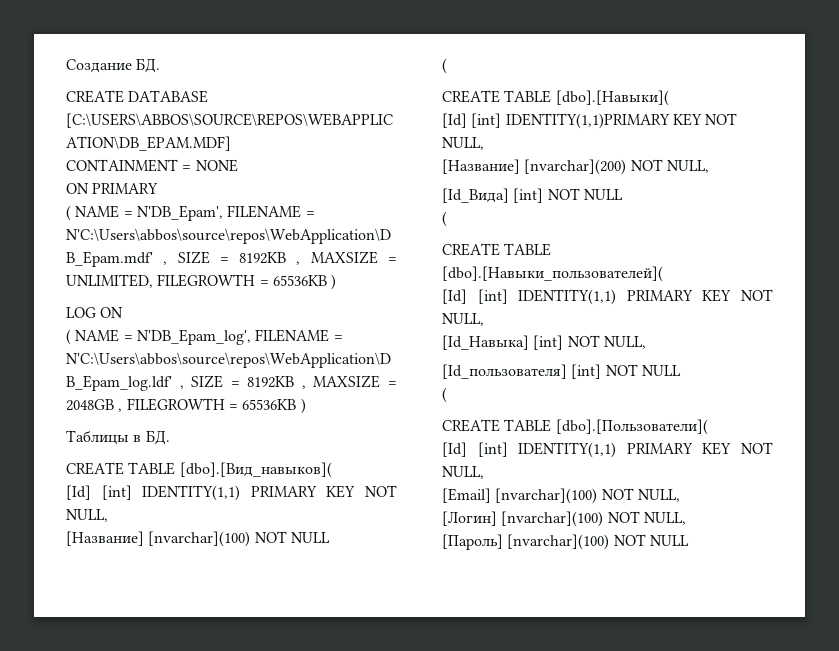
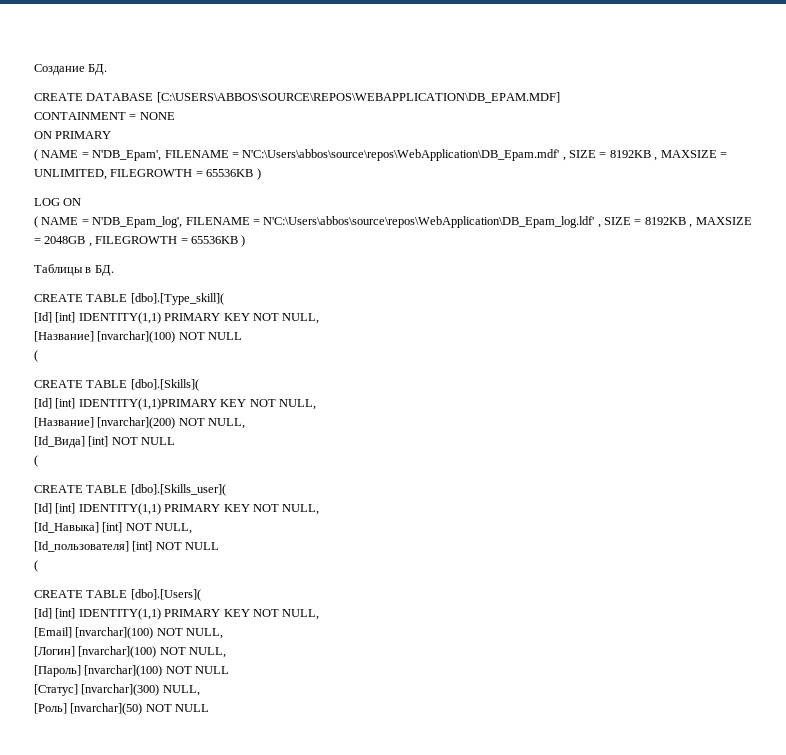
[179,462,332,478] [dbo].[Вид_навыков]( -> [130,293,224,305] [dbo].[Type_skill](
[555,90,669,106] [dbo].[Навыки]( -> [130,379,199,391] [dbo].[Skills](
[442,266,663,282] [dbo].[Навыки_пользователей]( -> [130,484,226,496] [dbo].[Skills_user](
[555,419,708,435] [dbo].[Пользователи]( -> [130,589,201,601] [dbo].[Users](
(689, 540) none -> [34,684,200,696] [34,703,210,715] // [Статус] [nvarchar](300) NULL, // [Роль] [nvarchar](50) NOT NULL

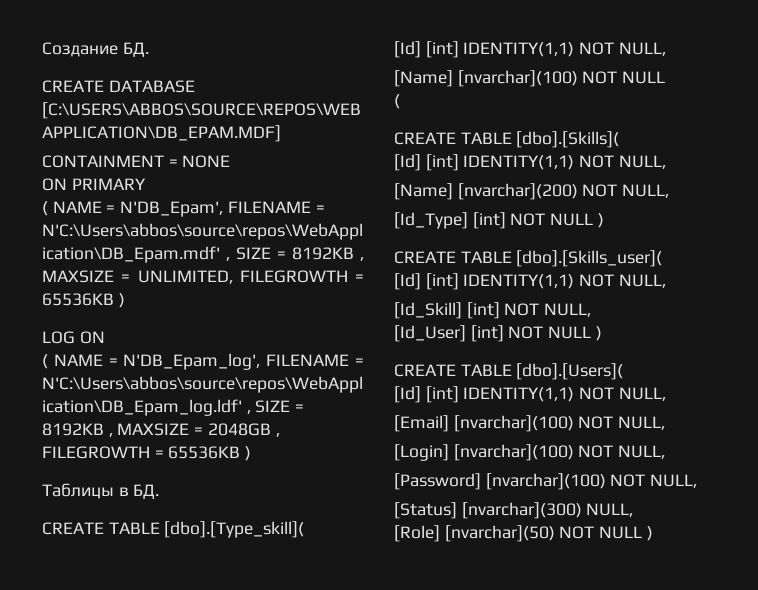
[164,313,320,324] [34,331,94,342] PRIMARY KEY NOT NULL, // [Название] -> [579,42,666,56] [394,70,453,87] NOT NULL, // [Name]
[78,398,316,410] [34,417,94,428] IDENTITY(1,1)PRIMARY KEY NOT NULL, // [Название] -> [463,155,666,170] [394,183,453,200] IDENTITY(1,1) NOT NULL, // [Name]
[34,436,176,448] [34,455,38,467] [Id_Вида] [int] NOT NULL // ( -> [394,212,604,229] [Id_Type] [int] NOT NULL )
[164,504,320,515] [34,522,99,533] PRIMARY KEY NOT NULL, // [Id_Навыка] -> [579,274,666,288] [394,302,462,319] NOT NULL, // [Id_Skill]
[34,541,220,552] [34,560,38,572] [Id_пользователя] [int] NOT NULL // ( -> [394,325,602,342] [Id_User] [int] NOT NULL )
[164,609,250,617] PRIMARY KEY -> (575, 394) none
[34,646,227,658] [34,665,230,677] [34,684,78,696] [Логин] [nvarchar](100) NOT NULL, // [Пароль] [nvarchar](100) NOT NULL // [Статус] -> [394,444,666,461] [394,473,698,490] [394,502,457,519] [Login] [nvarchar](100) NOT NULL, // [Password] [nvarchar](100) NOT NULL, // [Status]
[34,703,67,714] [Роль] -> [394,525,440,542] [Role]
(210, 708) none -> [646,526,653,541] )

